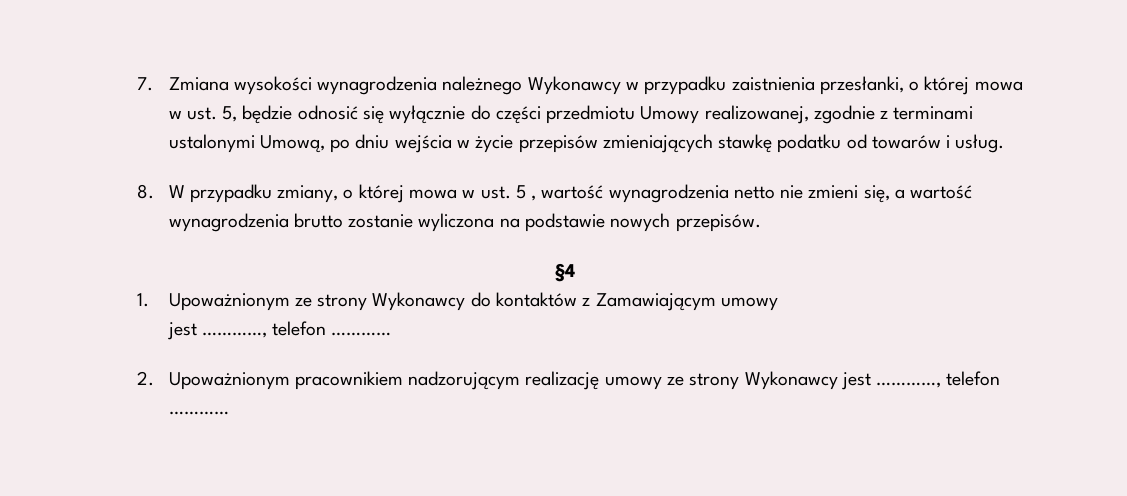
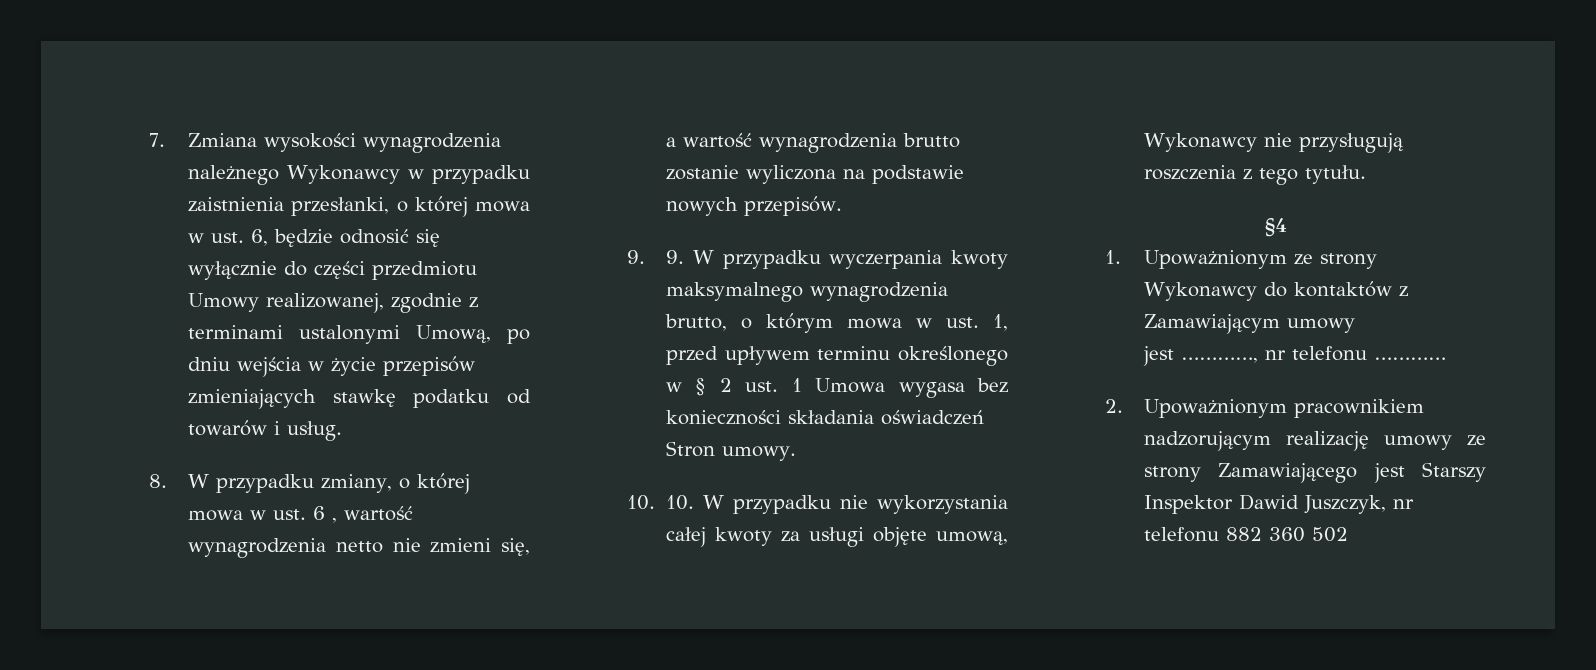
[222,106,238,122] 5, -> [251,229,269,246] 6,
[515,185,526,199] 5 -> [313,506,326,520] 6
(761, 223) none -> [627,250,1008,269] [666,282,949,302] [665,313,1008,333] [666,346,1008,366] [666,378,1008,398] [666,410,985,425] [666,441,797,461] [627,495,1008,514] [666,527,1008,547] [1144,133,1405,153] [1144,165,1367,185] // 9. 9. W przypadku wyczerpania kwoty maksymalnego wynagrodzenia brutto, o którym mowa w ust. 1, przed upływem terminu określonego w § 2 ust. 1 Umowa wygasa bez konieczności składania oświadczeń Stron umowy. // 10. 10. W przypadku nie wykorzystania całej kwoty za usługi objęte umową, Wykonawcy nie przysługują roszczenia z tego tytułu.
[272,321,327,336] telefon -> [1265,346,1368,361] nr telefonu
[744,371,1001,390] [168,411,229,415] Wykonawcy jest …………, telefon ………… -> [1218,462,1486,483] [1144,494,1415,514] [1144,527,1349,542] Zamawiającego jest Starszy Inspektor Dawid Juszczyk, nr telefonu 882 360 502

